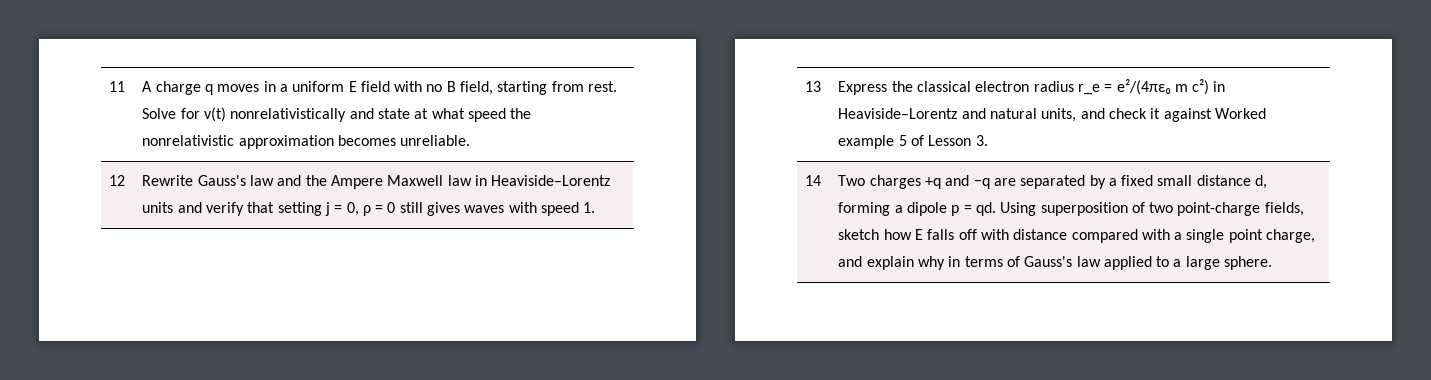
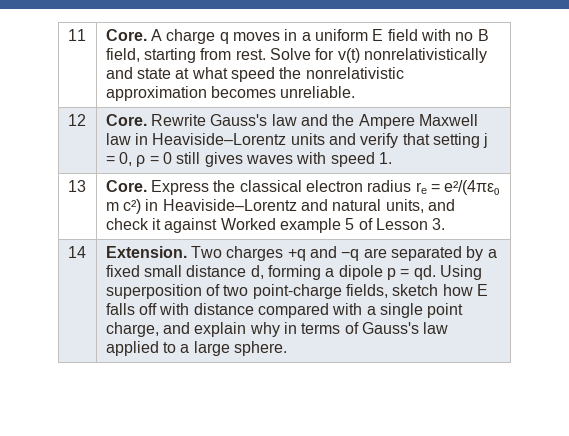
(126, 86) none -> [105,29,147,41] Core.
(126, 180) none -> [105,114,147,126] Core.
(822, 86) none -> [105,180,147,192] Core.
[1077,84,1100,95] r_e -> [415,182,427,194] re
(822, 180) none -> [105,246,187,258] Extension.

